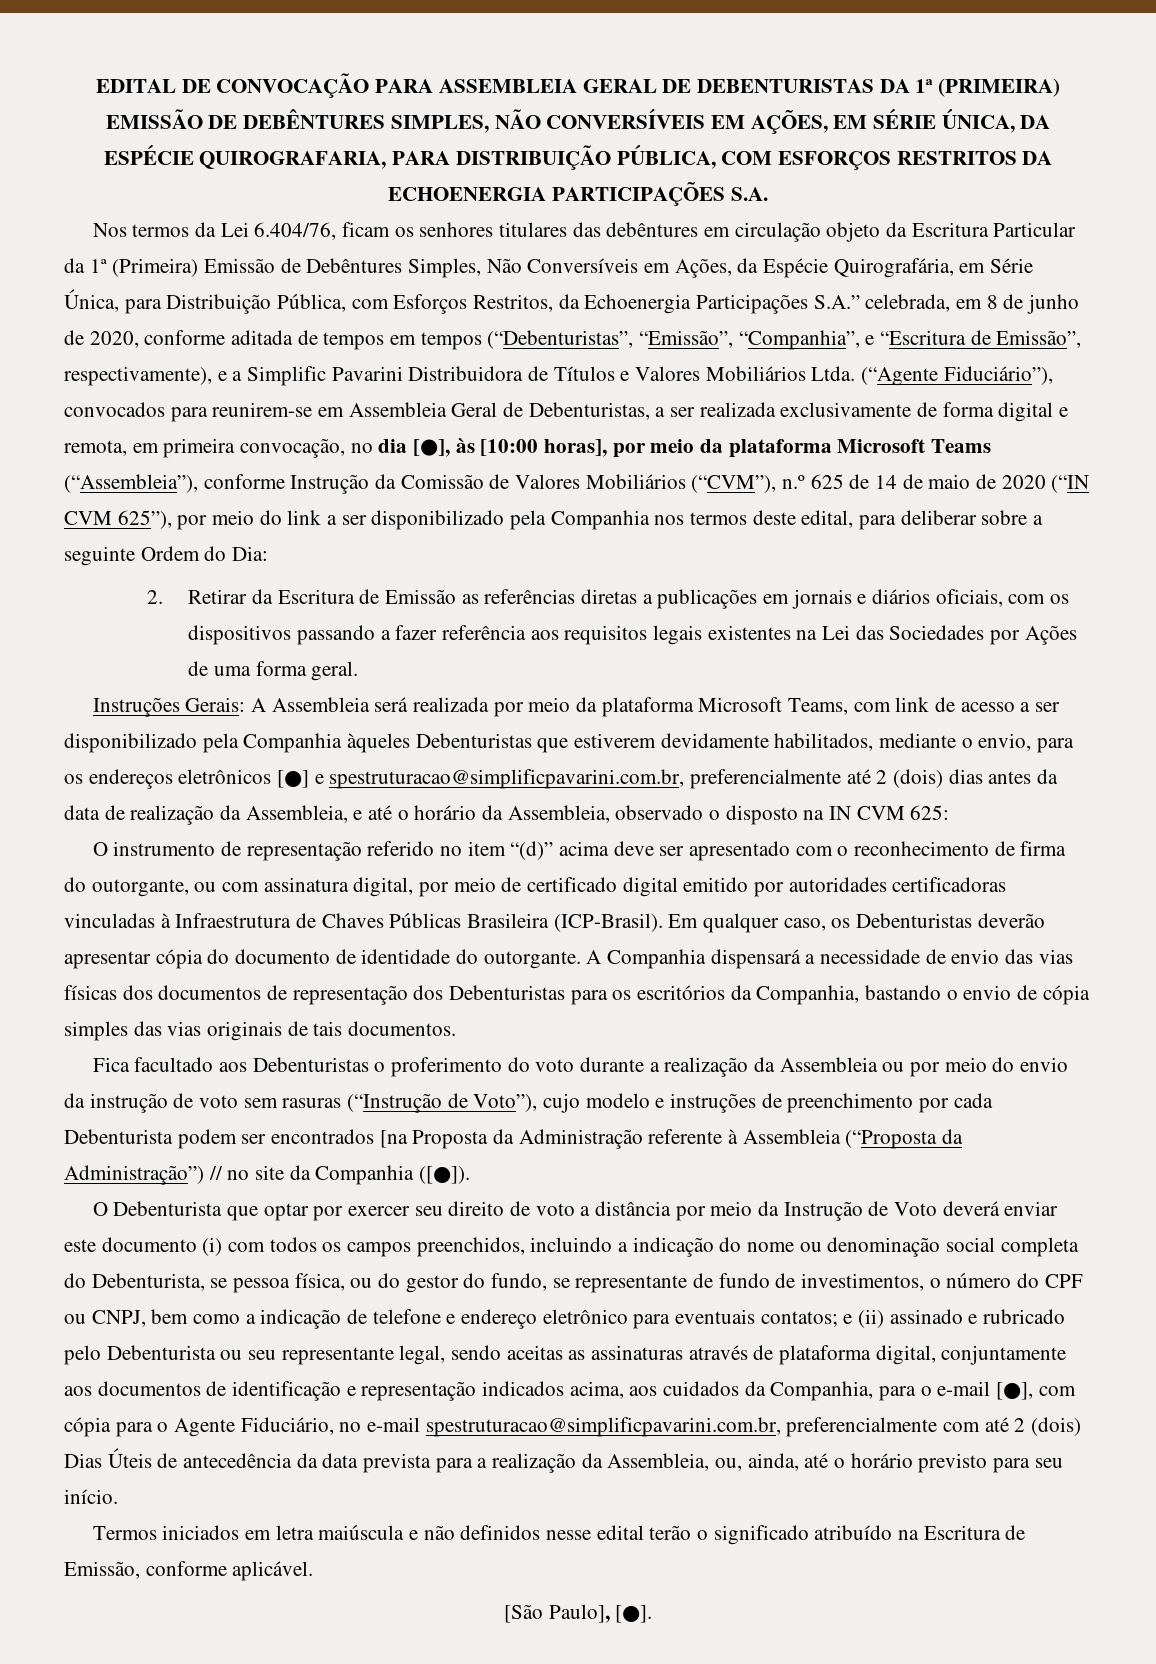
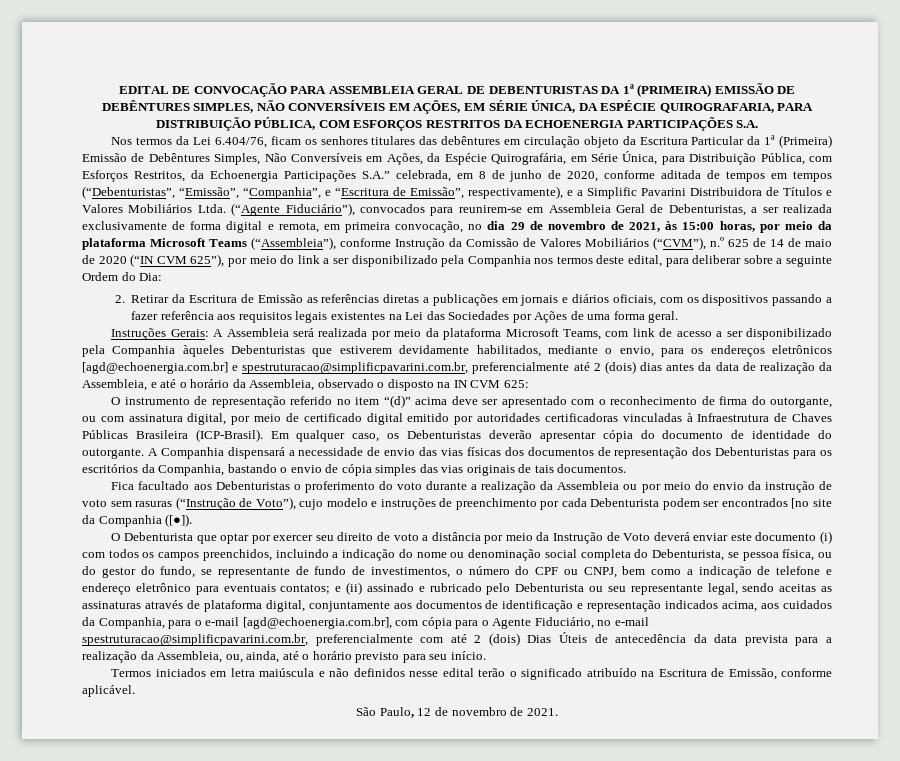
[413,437,608,457] [●], às [10:00 horas], -> [510,221,755,232] 29 de novembro de 2021, às 15:00 horas,
[277,770,310,788] [●] -> [82,362,228,374] [agd@echoenergia.com.br]
[379,1129,964,1149] [64,1165,250,1185] [na Proposta da Administração referente à Assembleia (“Proposta da Administração”) // no -> [791,498,810,509] [no
[996,1382,1034,1400] [●], -> [242,617,392,629] [agd@echoenergia.com.br],
[503,1604,653,1623] [São Paulo], [●]. -> [356,707,558,718] São Paulo, 12 de novembro de 2021.

